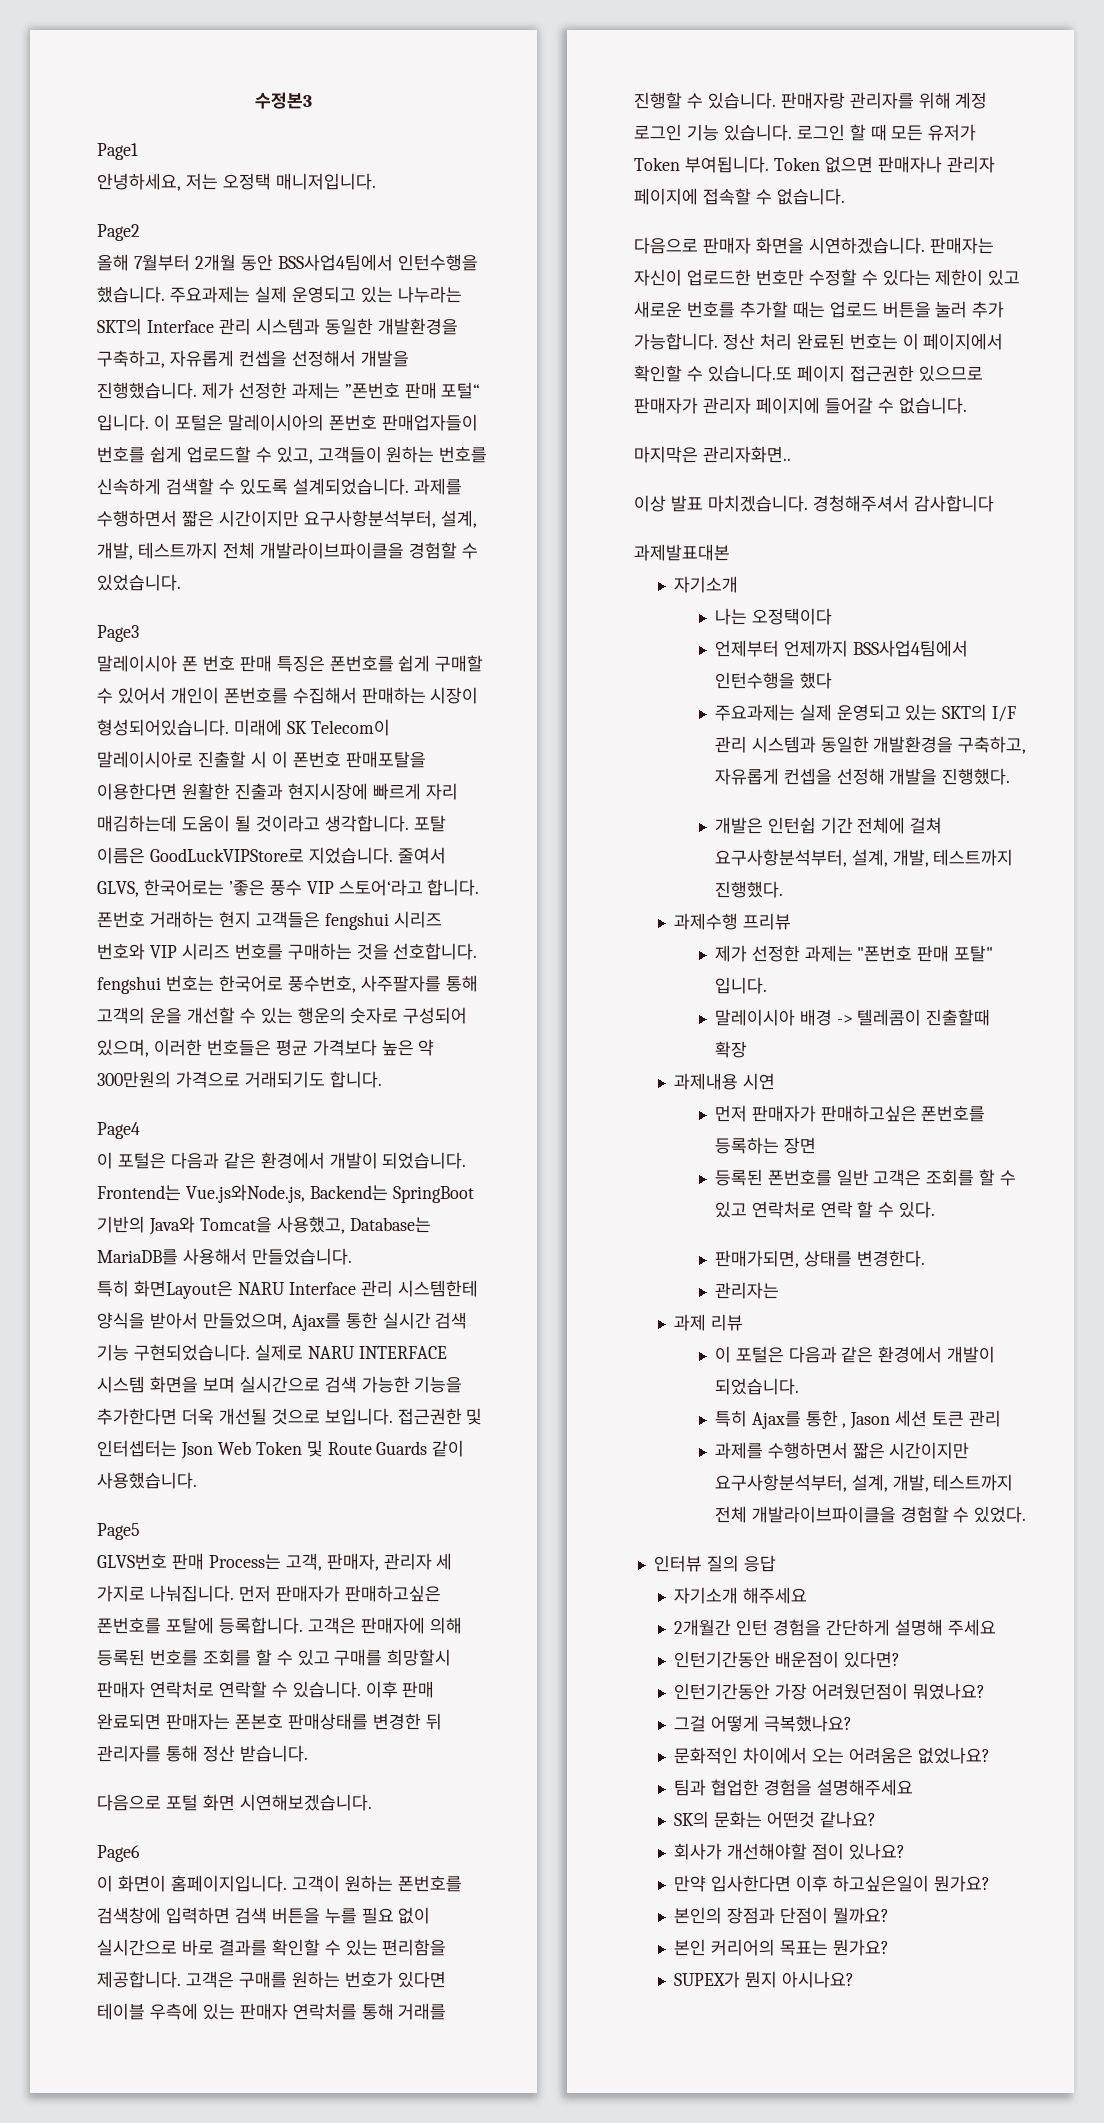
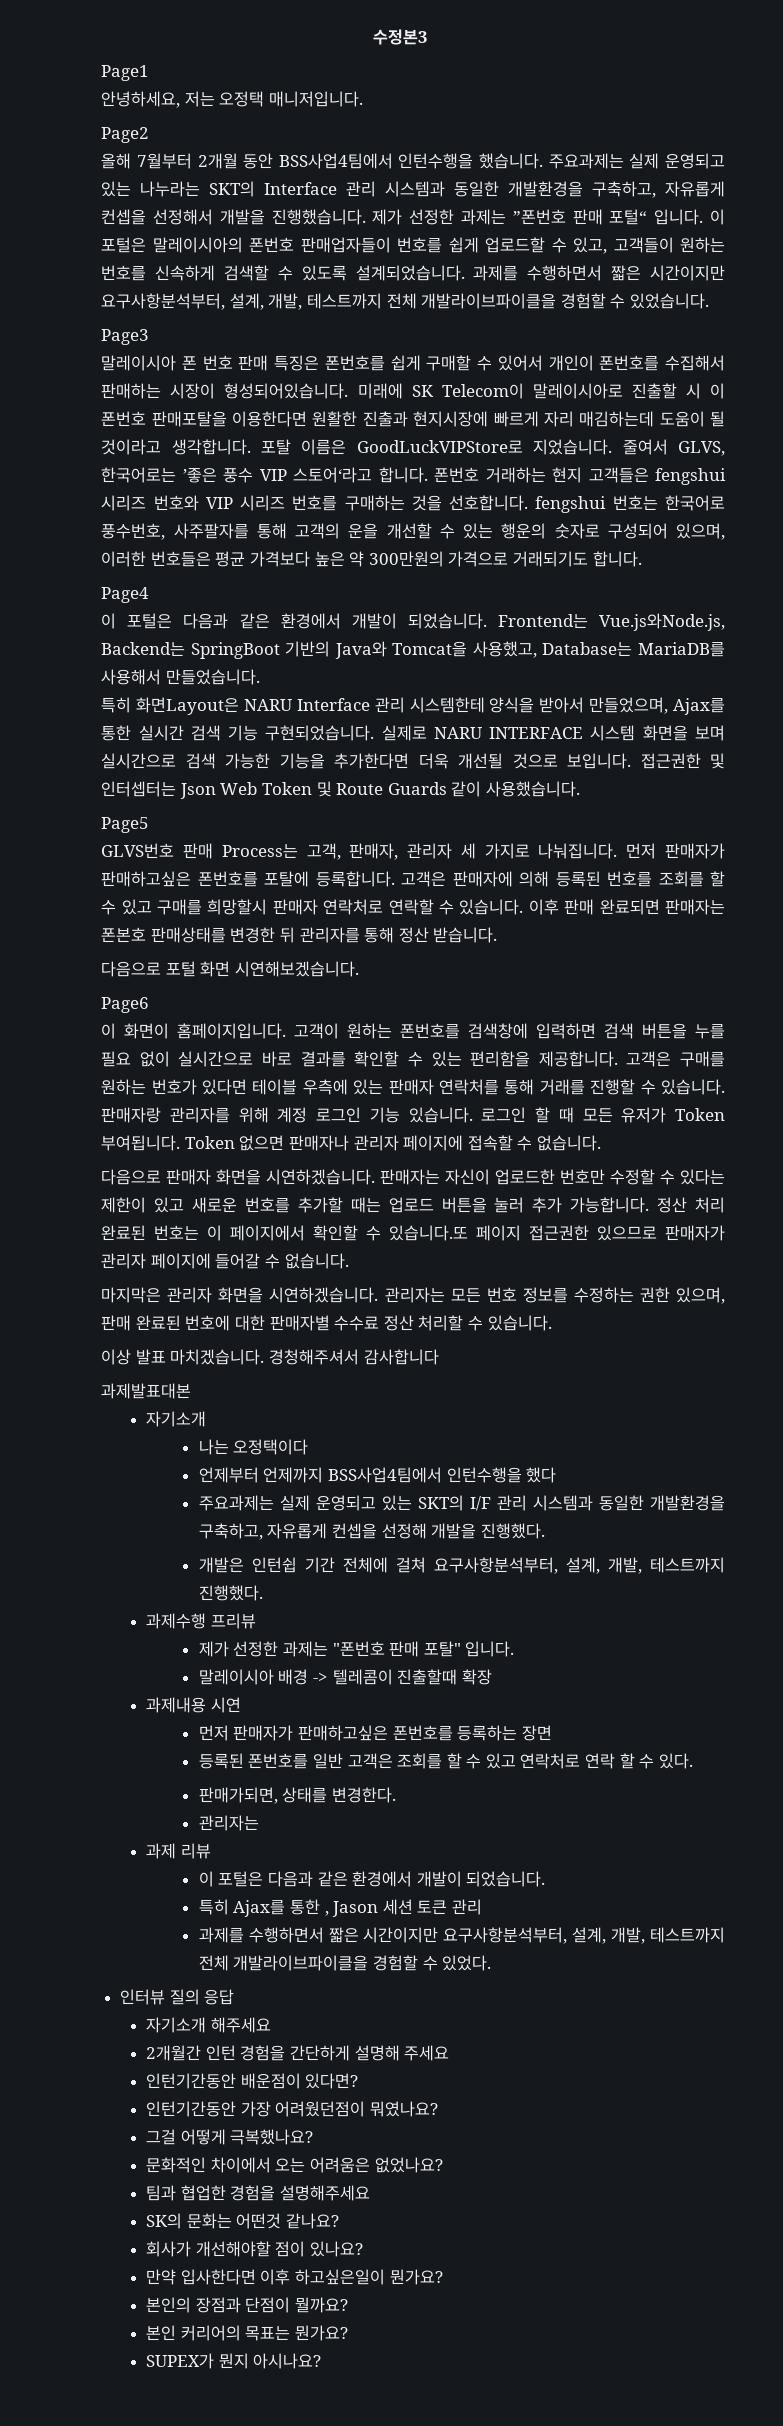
[703,446,792,463] 관리자화면.. -> [167,1287,725,1304] [101,1315,552,1331] 관리자 화면을 시연하겠습니다. 관리자는 모든 번호 정보를 수정하는 권한 있으며, 판매 완료된 번호에 대한 판매자별 수수료 정산 처리할 수 있습니다.

